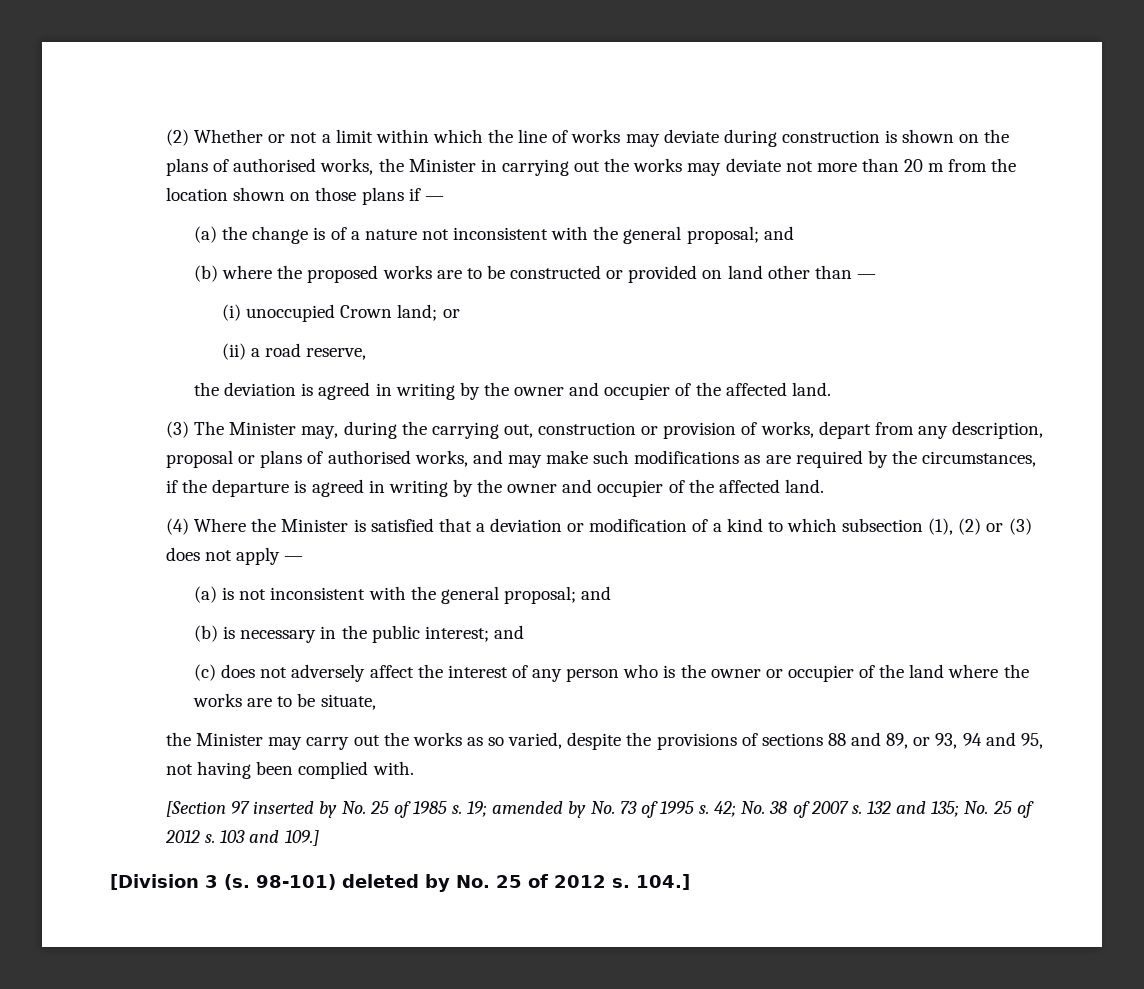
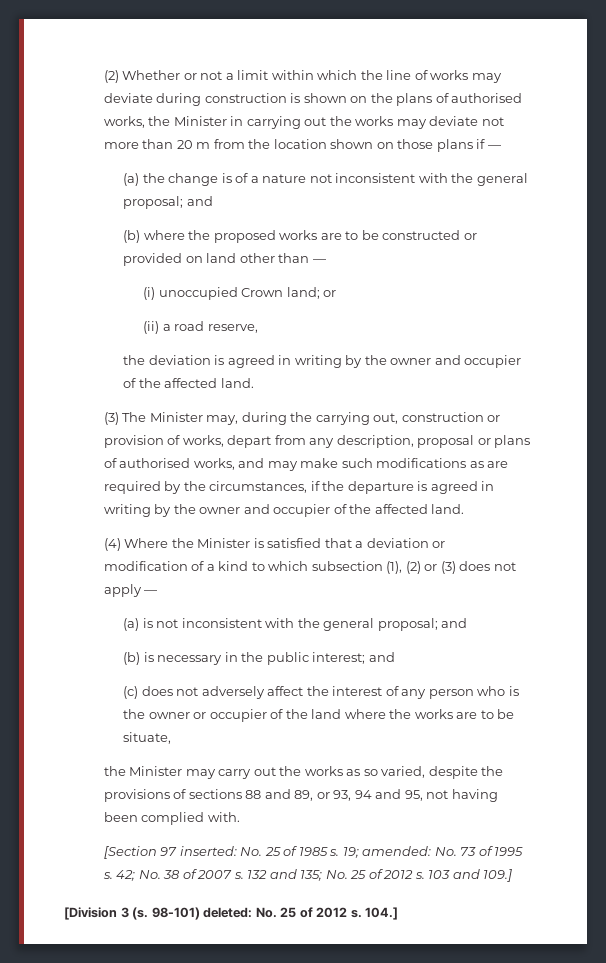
[253,801,338,818] inserted by -> [179,846,237,856] inserted:
[492,801,587,818] amended by -> [362,846,432,856] amended:
[342,874,450,892] deleted by -> [203,907,253,918] deleted:

